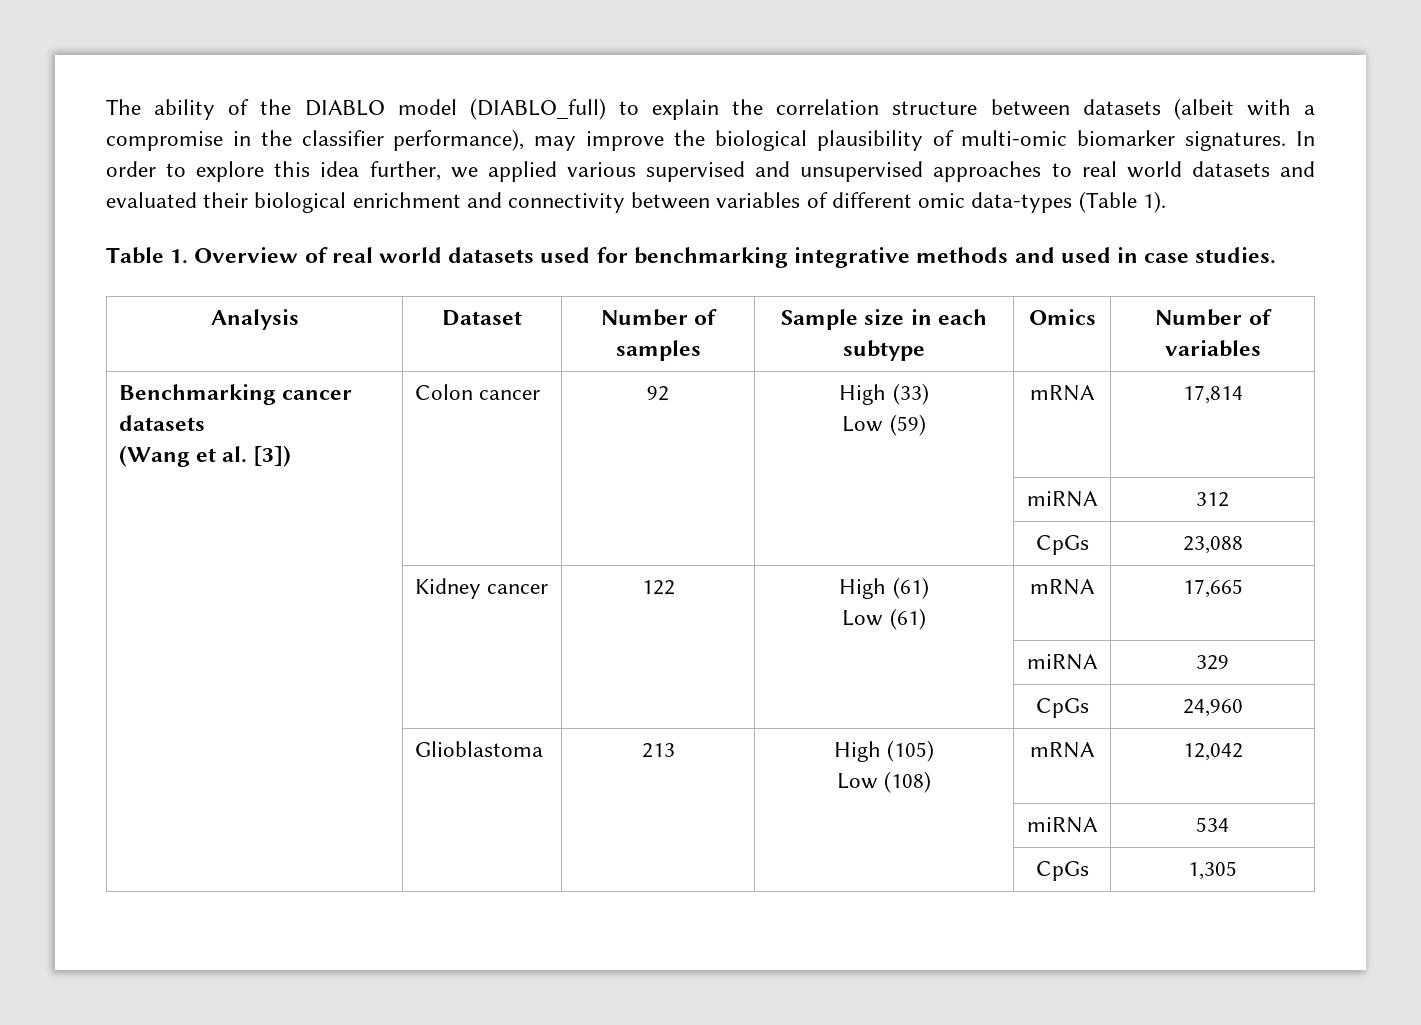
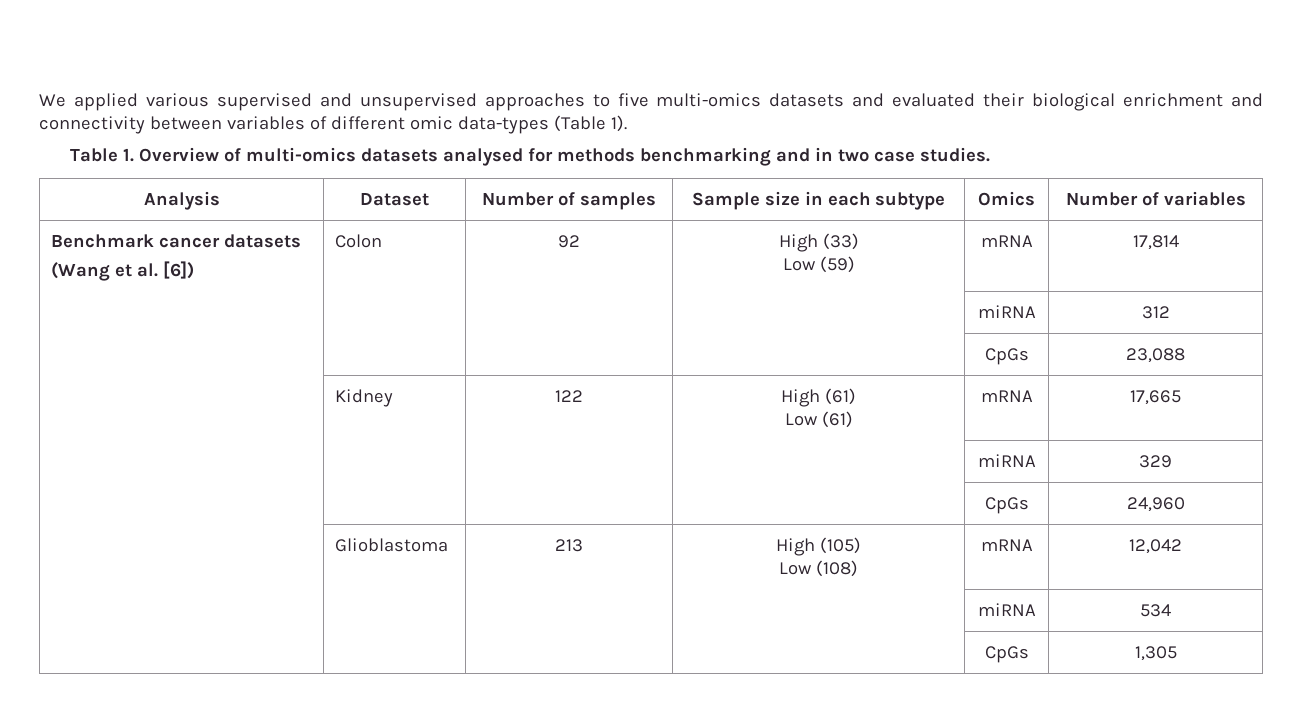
[106,98,1315,120] [106,129,1316,151] [106,161,478,182] The ability of the DIABLO model (DIABLO_full) to explain the correlation structure between datasets (albeit with a compromise in the classifier performance), may improve the biological plausibility of multi-omic biomarker signatures. In order to explore this idea further, we -> [39,94,66,107] We
[1081,161,1182,178] real world -> [617,93,762,107] five multi-omics
[331,247,1138,268] real world datasets used for benchmarking integrative methods and used in -> [245,147,869,166] multi-omics datasets analysed for methods benchmarking and in two
[118,384,276,405] Benchmarking -> [50,234,154,248] Benchmark
[253,445,292,467] [3]) -> [162,261,194,279] [6])
[478,390,540,400] cancer -> (382, 241) none
[486,584,548,594] cancer -> (393, 398) none

